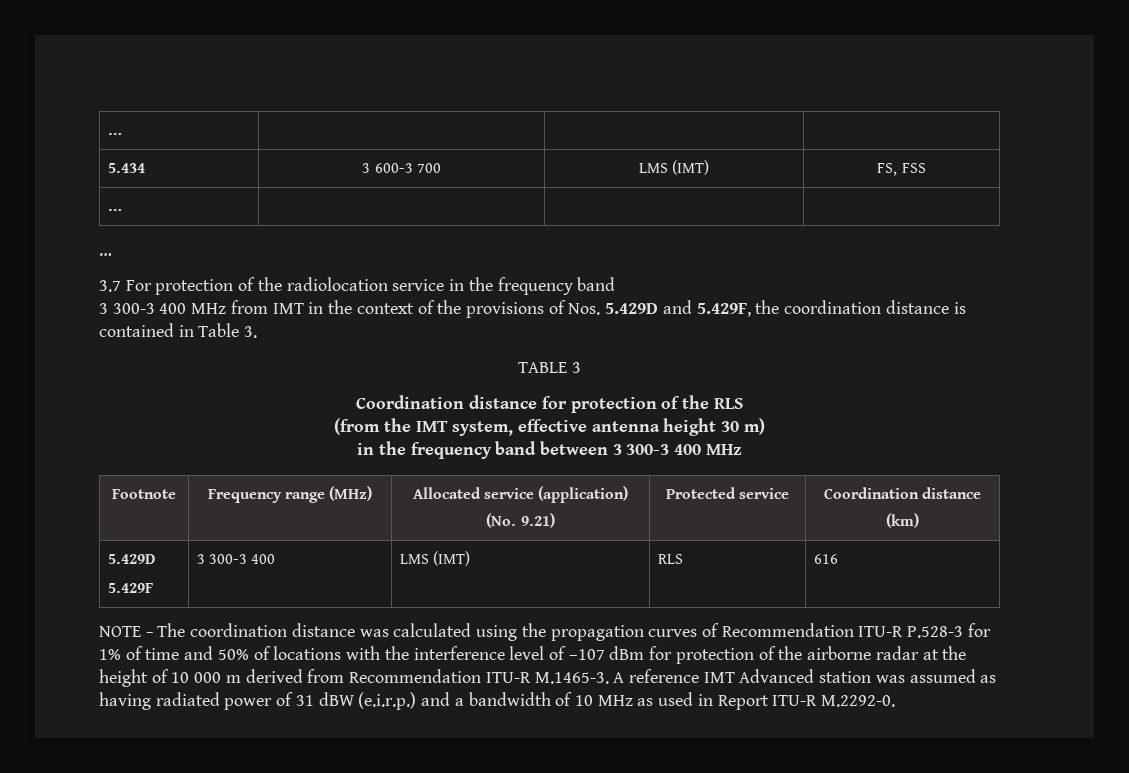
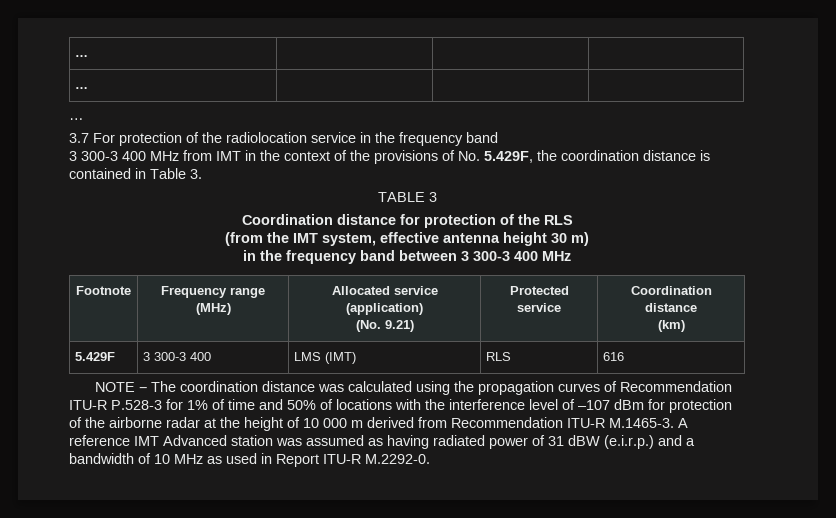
[107,133,122,135] [107,163,145,173] [362,163,441,173] [638,160,710,175] [877,163,926,176] … | | | // 5.434 | 3 600-3 700 | LMS (IMT) | FS, FSS -> [75,55,89,57] … | | |
[568,300,692,315] Nos. 5.429D and -> [458,151,480,161] No.
[107,554,155,564] 5.429D // -> (685, 326) none

